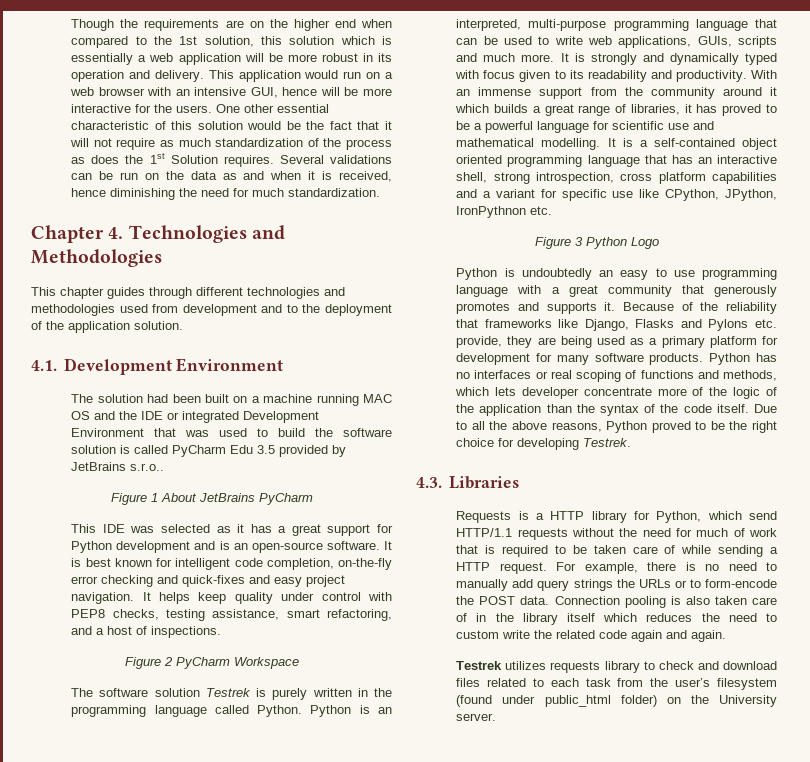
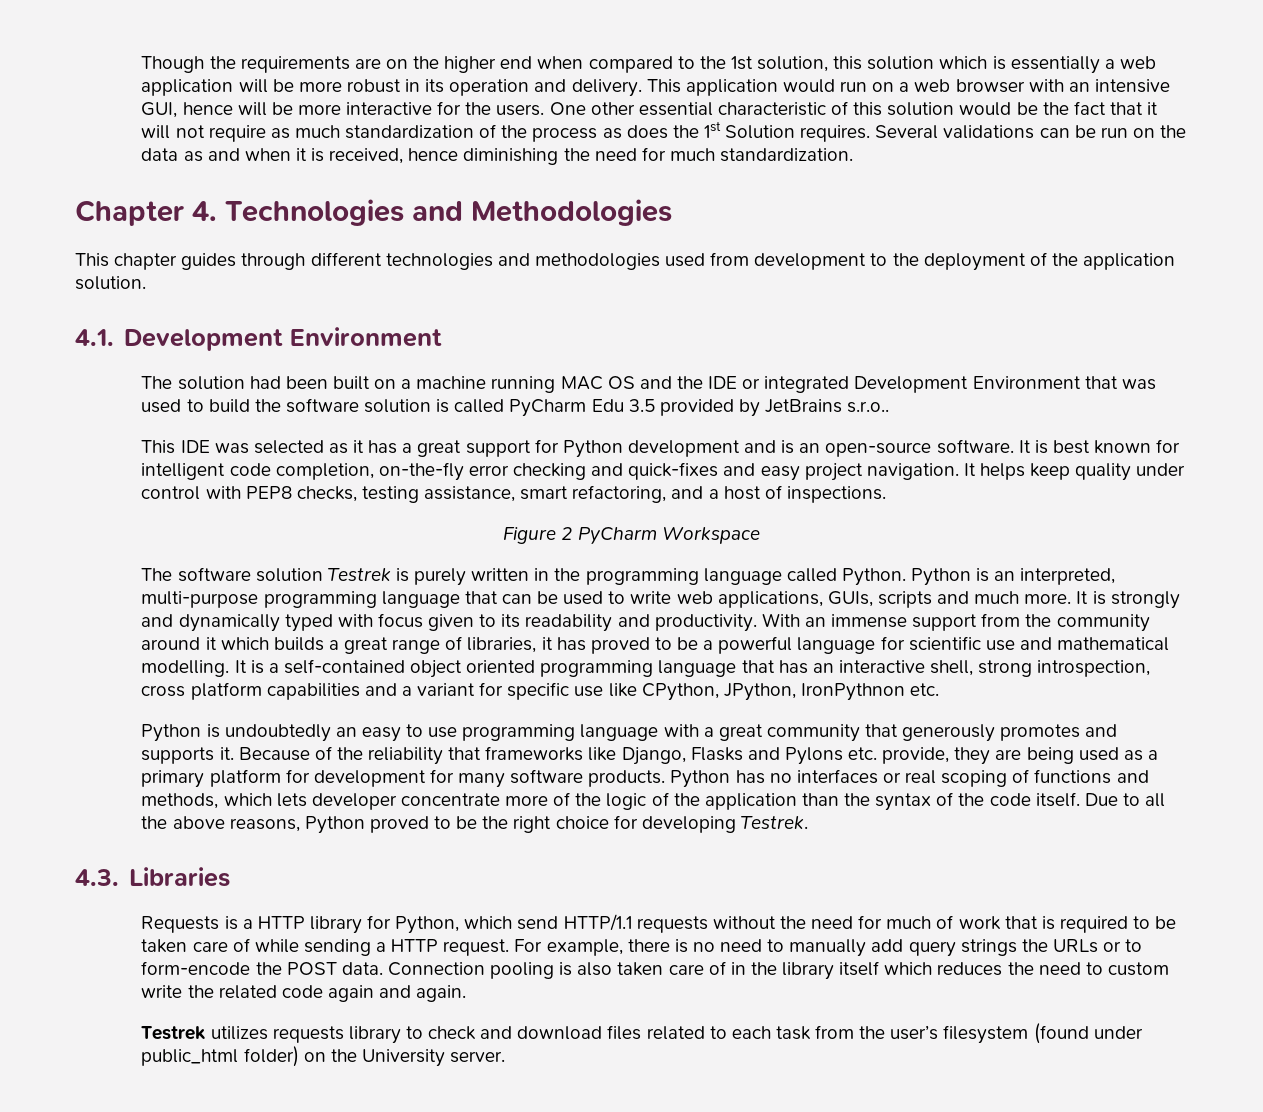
[261,304,283,313] and -> (867, 261) none
[110,493,313,505] // Figure 1 About JetBrains PyCharm -> (890, 407) none
[534,237,659,249] // Figure 3 Python Logo -> (940, 689) none

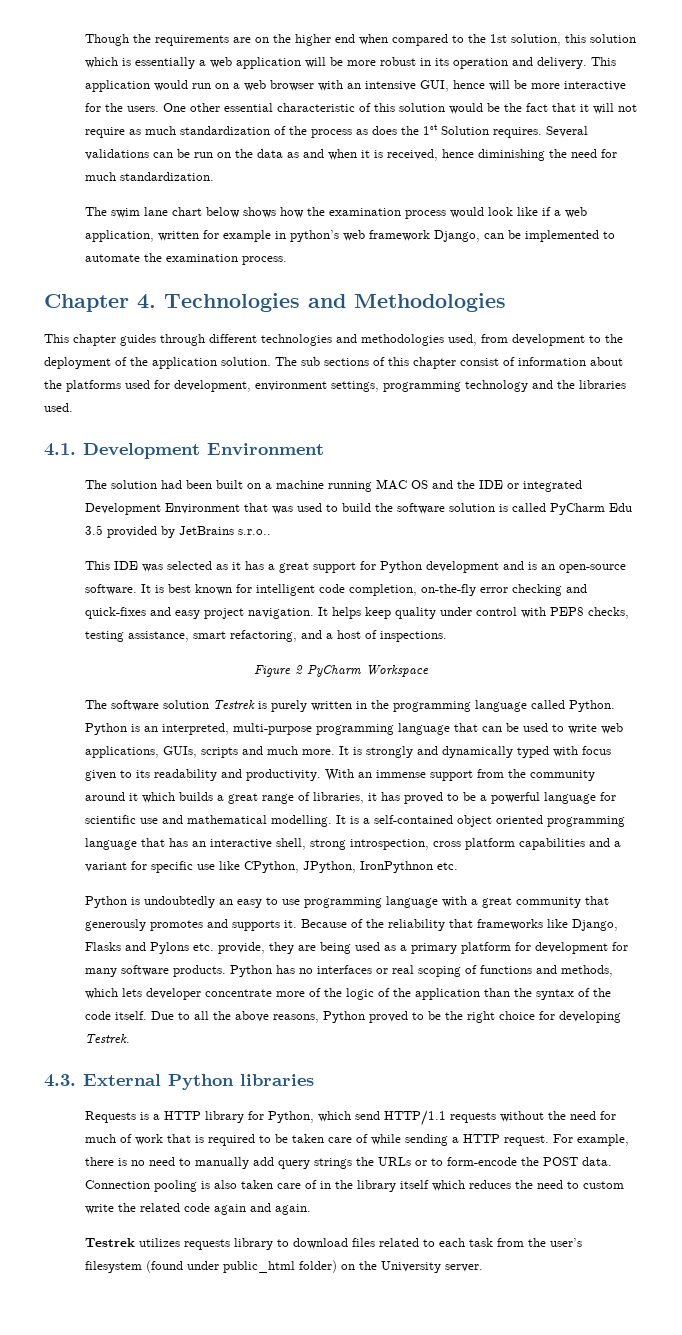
(854, 155) none -> [85,207,588,219] [85,230,616,242] [85,253,288,265] // The swim lane chart below shows how the examination process would look like if a web application, written for example in python’s web framework Django, can be implemented to automate the examination process.
[665,253,706,267] used -> [448,334,477,346] used,
(146, 283) none -> [275,357,623,369] [44,380,626,392] [44,403,73,412] The sub sections of this chapter consist of information about the platforms used for development, environment settings, programming technology and the libraries used.
[128,867,230,887] Libraries -> [82,1074,314,1090] External Python libraries
[428,1026,513,1040] check and -> (290, 1243) none

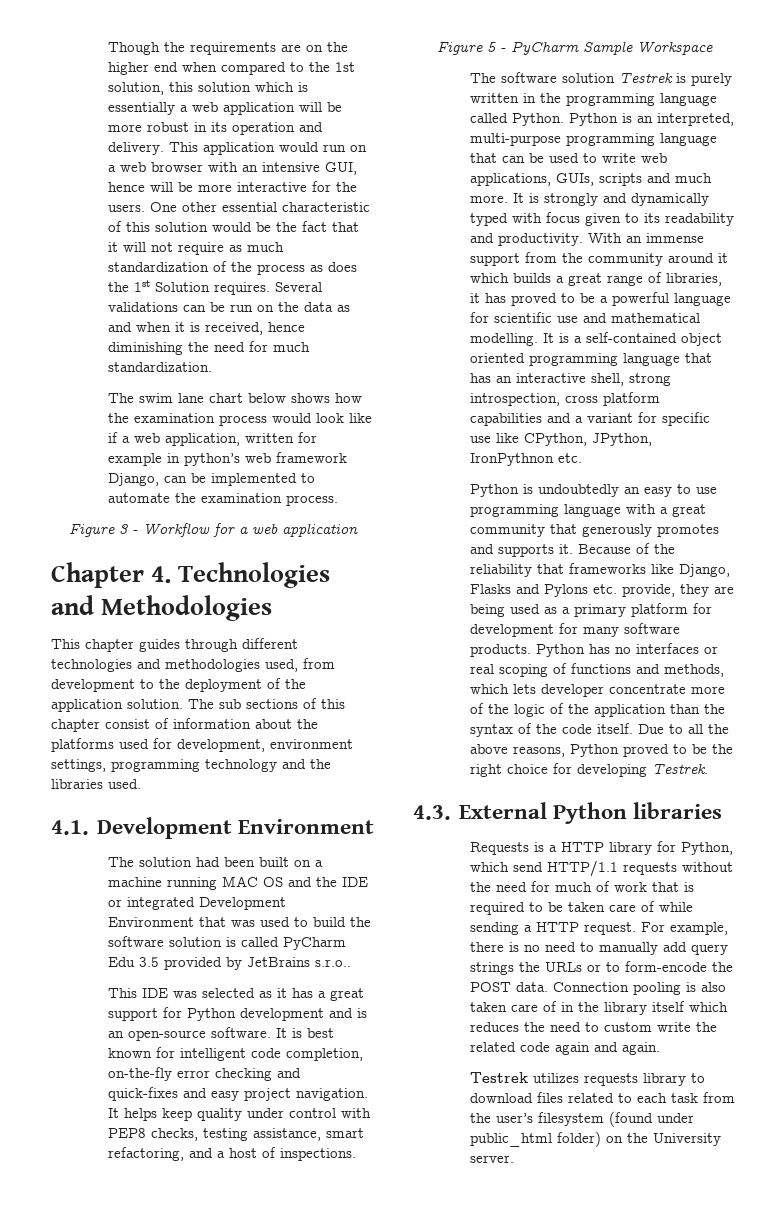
(288, 260) none -> [68,523,358,537] // Figure 3 - Workflow for a web application
[295,665,361,677] 2 PyCharm -> [487,41,633,55] 5 - PyCharm Sample

